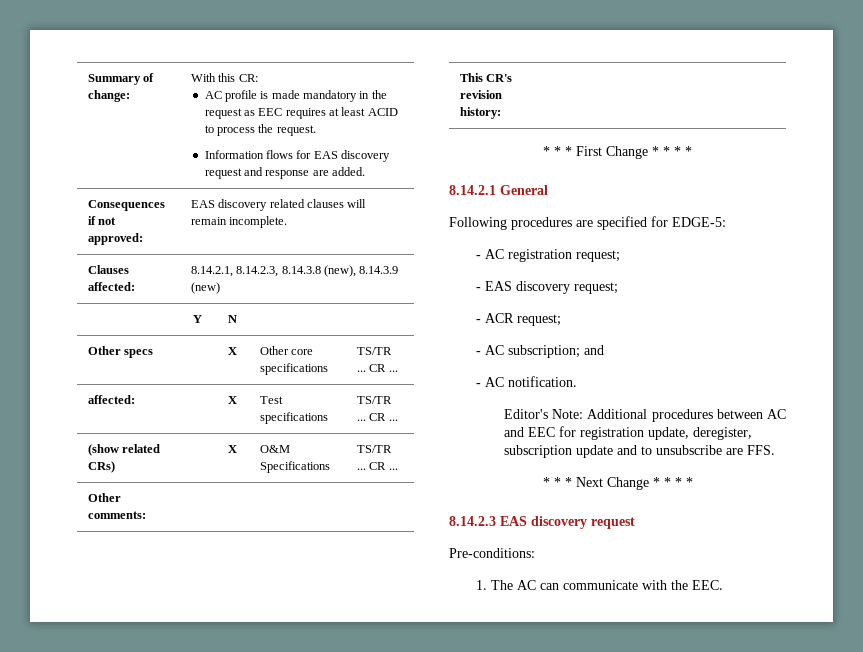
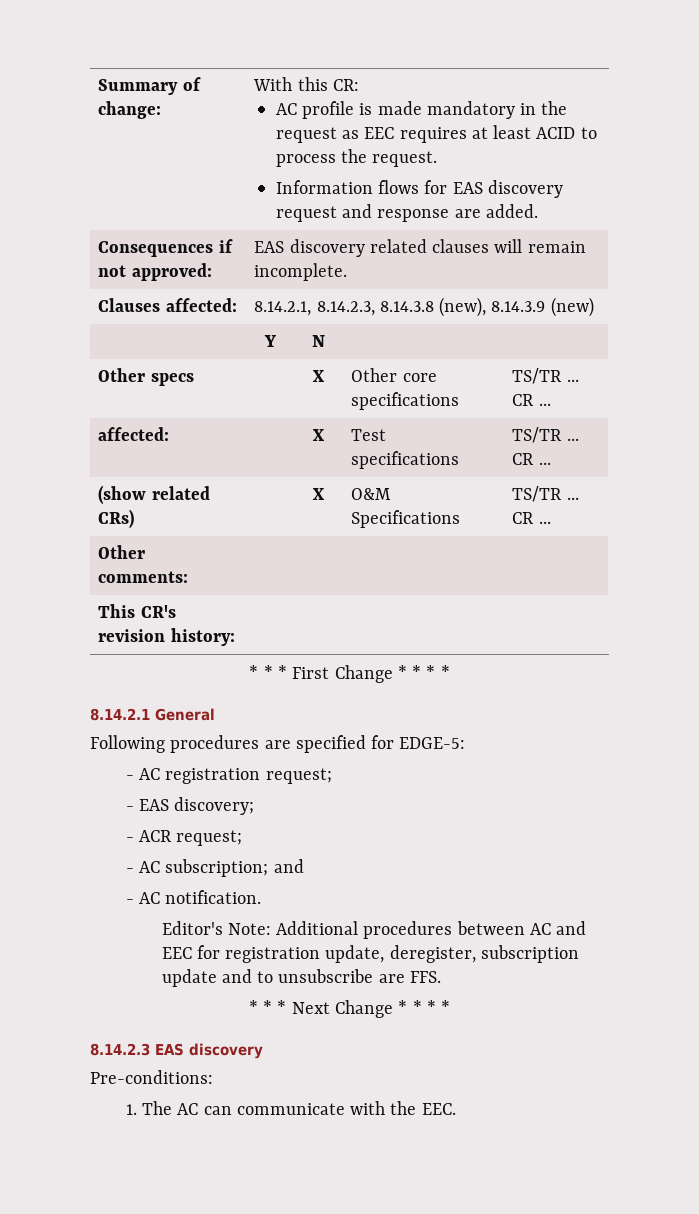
[516,281,619,294] discovery request; -> [174,797,255,815] discovery;
[591,517,635,529] request -> (263, 1051) none

